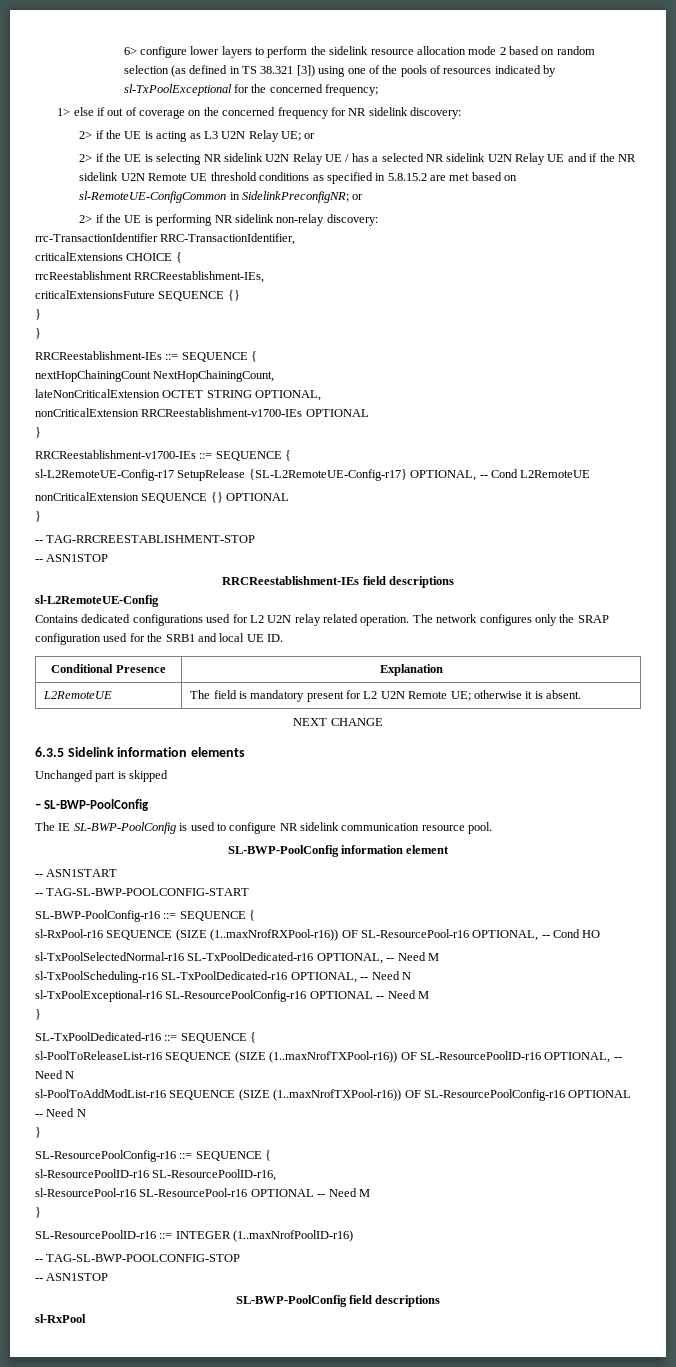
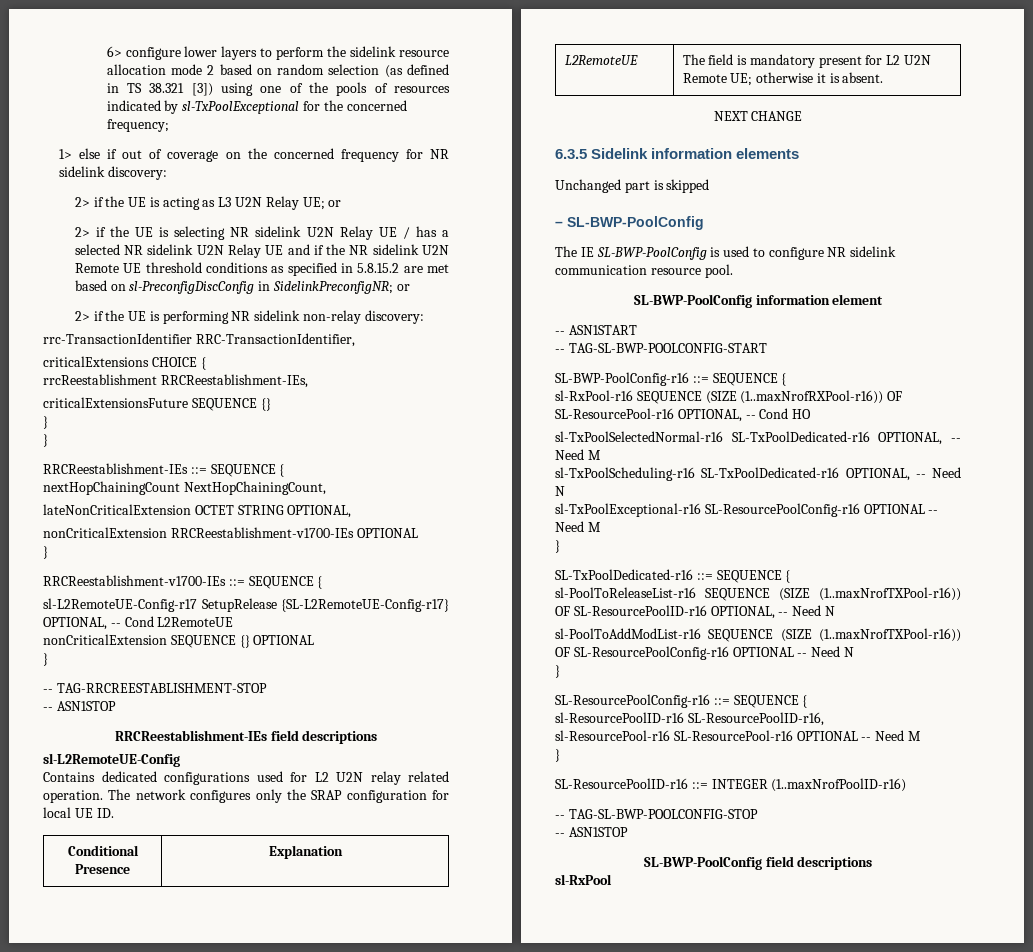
[79,191,227,203] sl-RemoteUE-ConfigCommon -> [129,281,255,294] sl-PreconfigDiscConfig
[103,633,217,642] used for the SRB1 and -> [432,790,449,800] for

